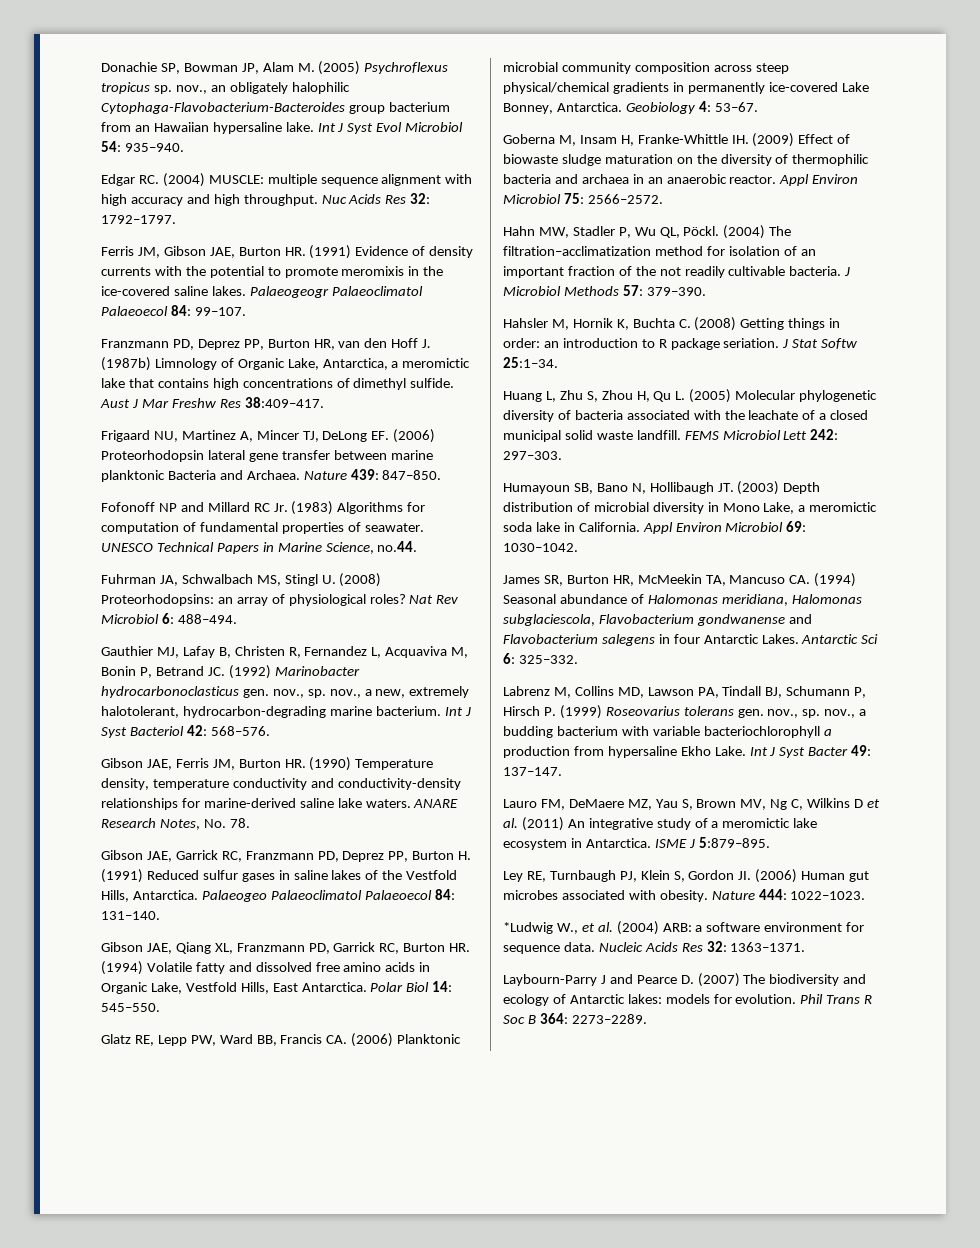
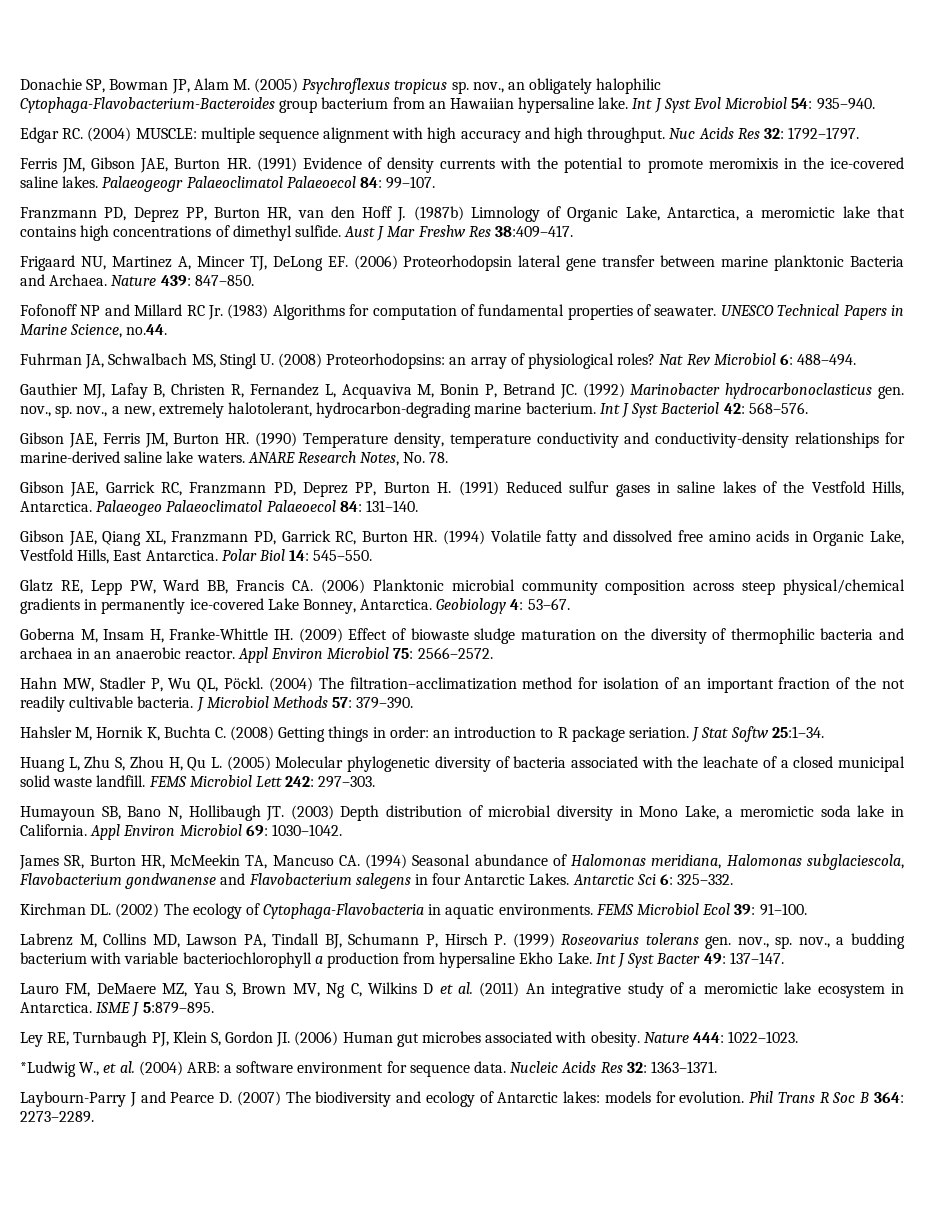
(578, 659) none -> [20,903,807,919] // Kirchman DL. (2002) The ecology of Cytophaga-Flavobacteria in aquatic environments. FEMS Microbiol Ecol 39: 91–100.

